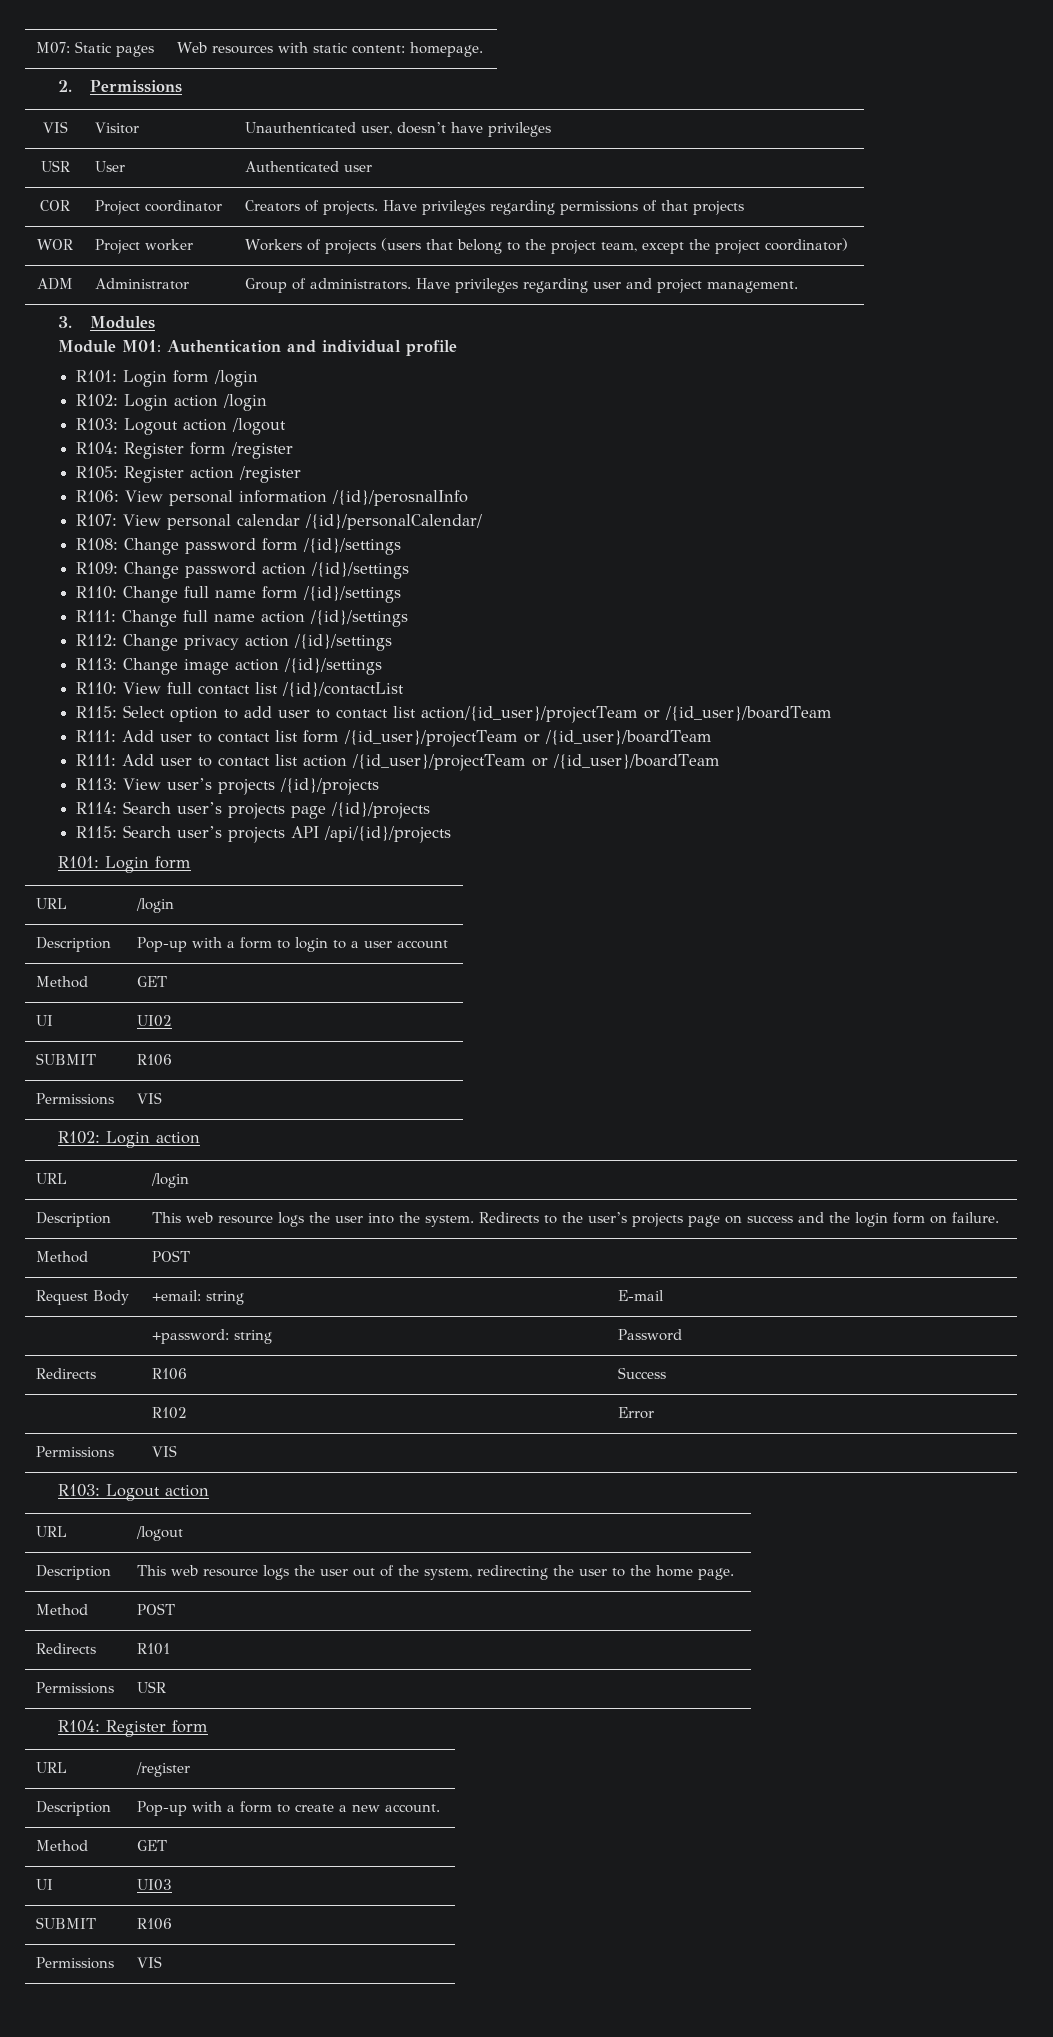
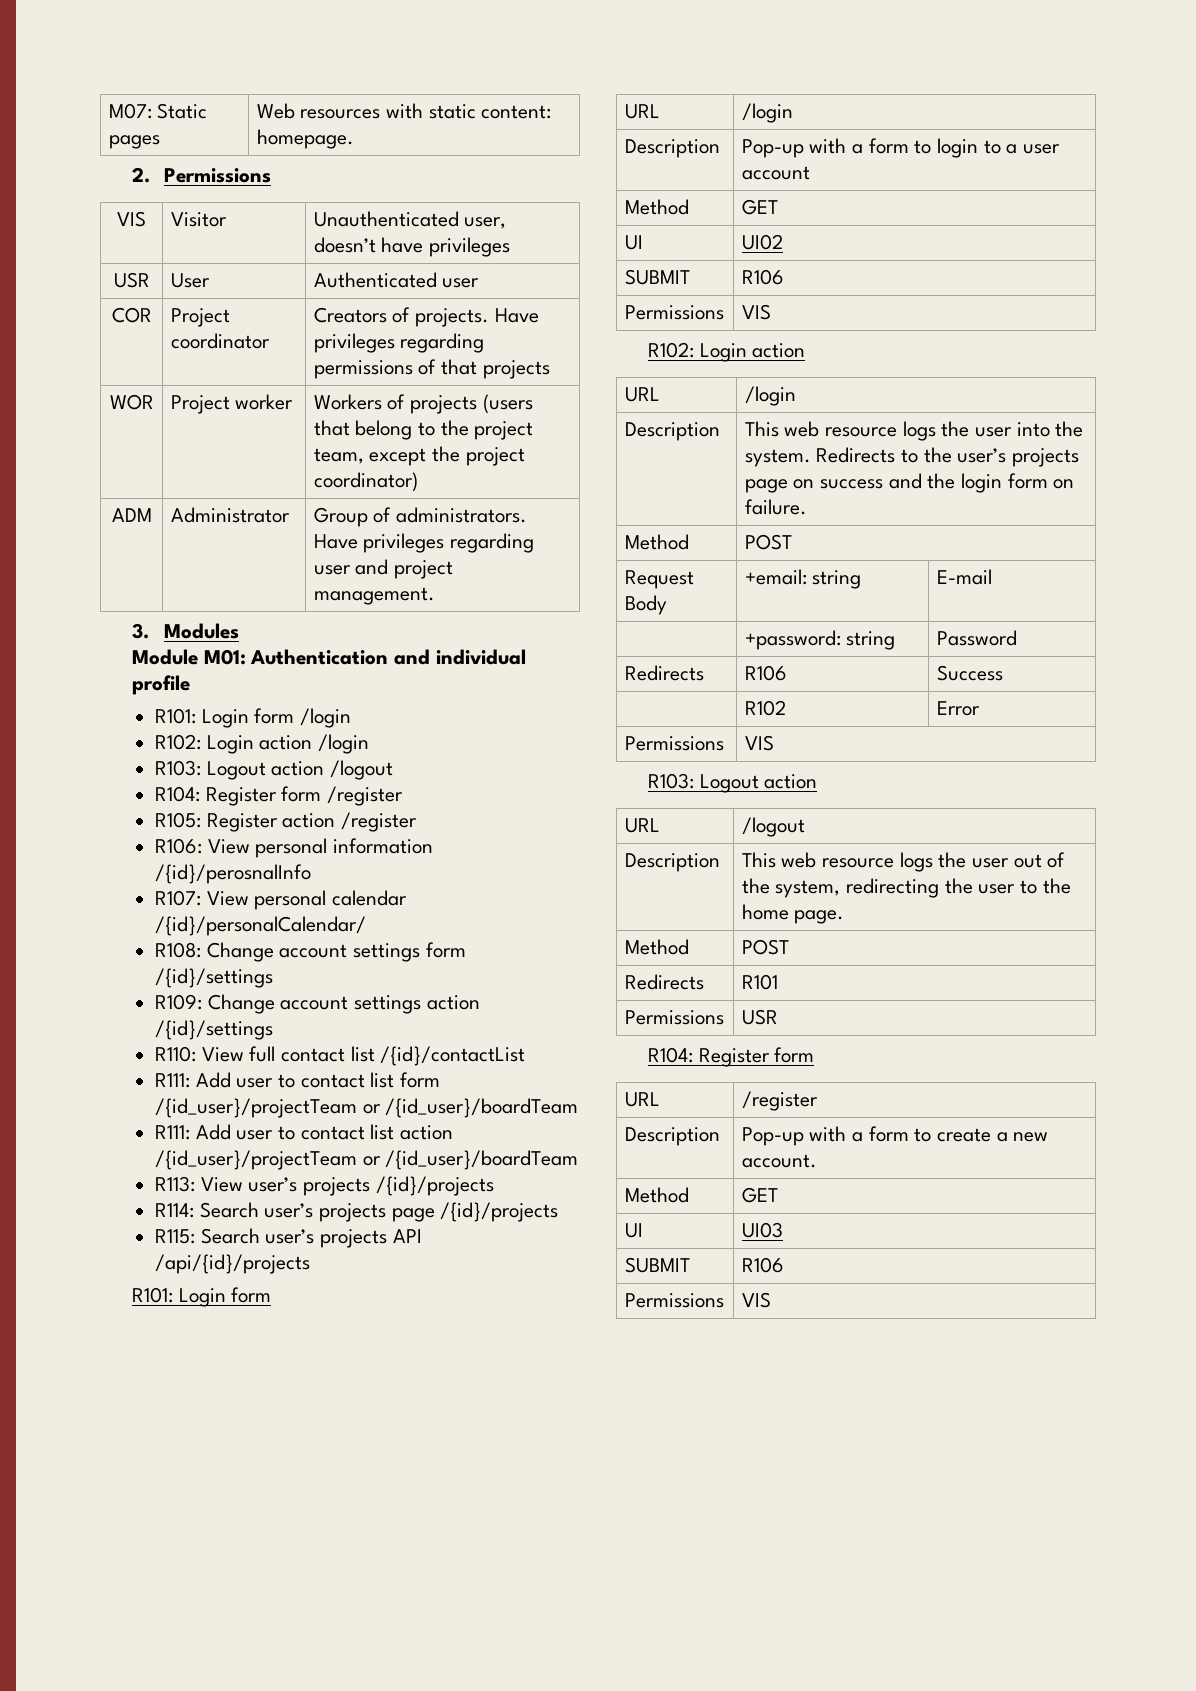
[184,538,256,554] password -> [279,943,420,962] account settings
[184,562,409,579] [75,586,401,603] [75,610,408,627] [75,634,392,651] [75,658,229,675] password action /{id}/settings // R110: Change full name form /{id}/settings // R111: Change full name action /{id}/settings // R112: Change privacy action /{id}/settings // R113: Change image -> [280,995,421,1014] account settings
[75,705,832,723] // R115: Select option to add user to contact list action/{id_user}/projectTeam or /{id_user}/boardTeam -> (526, 1056) none

